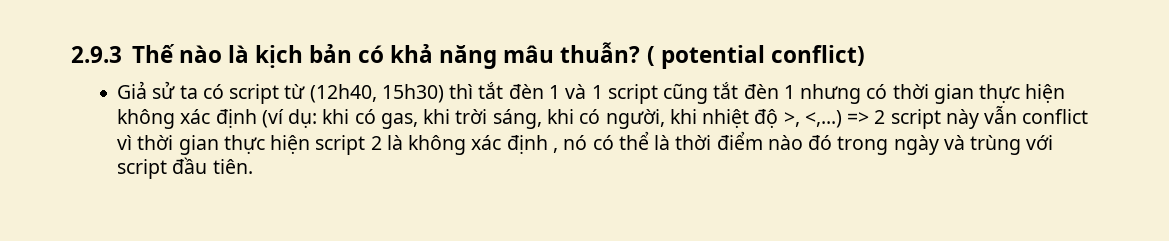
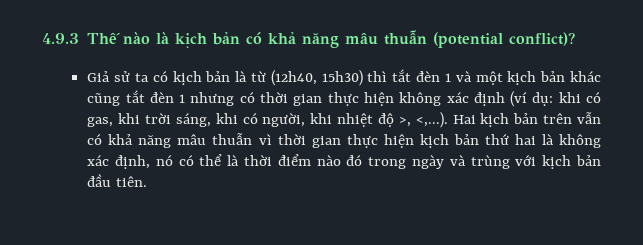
[71,46,122,63] 2.9.3 -> [42,33,79,44] 4.9.3
[560,42,865,69] thuẫn? ( potential conflict) -> [384,30,576,48] thuẫn (potential conflict)?
[229,84,280,104] script -> [172,71,248,85] kịch bản là
[591,84,658,104] 1 script -> [475,71,601,85] một kịch bản khác
[804,106,1089,129] <,...) => 2 script này vẫn conflict -> [415,112,602,128] [87,133,253,148] <,...). Hai kịch bản trên vẫn có khả năng mâu thuẫn
[315,135,382,155] script 2 -> [419,134,536,148] kịch bản thứ hai
[506,135,558,154] định , -> [115,155,151,169] định,
[117,159,168,179] script -> [542,155,602,169] kịch bản

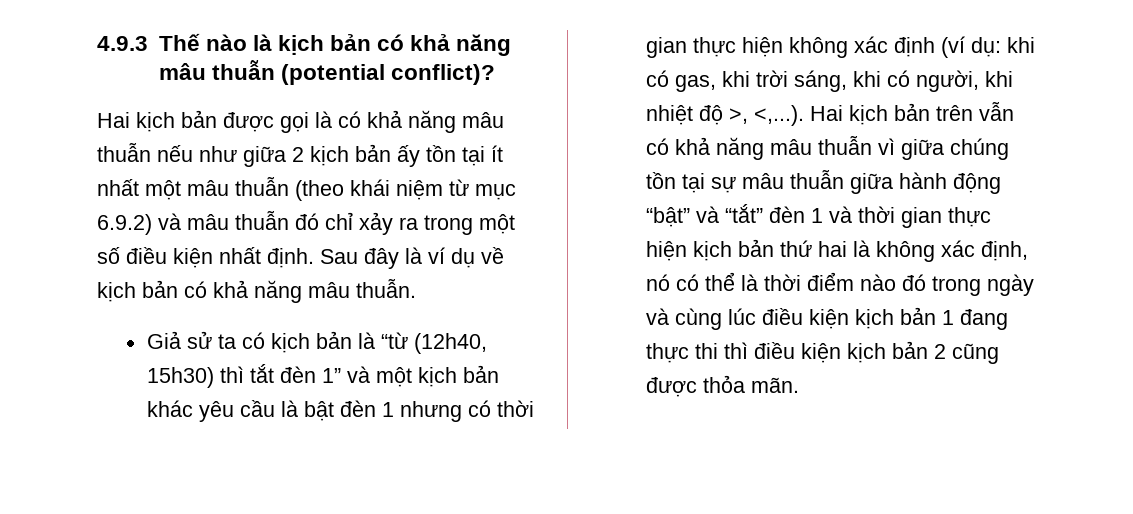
(576, 39) none -> [97,110,504,133] [97,143,503,167] [97,177,516,201] [97,211,515,235] [97,247,504,269] [97,279,416,303] // Hai kịch bản được gọi là có khả năng mâu thuẫn nếu như giữa 2 kịch bản ấy tồn tại ít nhất một mâu thuẫn (theo khái niệm từ mục 6.9.2) và mâu thuẫn đó chỉ xảy ra trong một số điều kiện nhất định. Sau đây là ví dụ về kịch bản có khả năng mâu thuẫn.
[251,71,267,82] từ -> [380,332,408,349] “từ
[444,73,451,82] 1 -> [321,368,341,383] 1”
[87,90,145,106] cũng tắt -> [198,400,334,422] yêu cầu là bật
(272, 139) none -> [900,138,1009,160] [645,170,1001,194] [645,204,852,227] giữa chúng tồn tại sự mâu thuẫn giữa hành động “bật” và “tắt” đèn 1 và
[470,155,602,169] [87,174,147,187] trùng với kịch bản đầu tiên. -> [674,307,1008,330] [645,341,999,364] [645,375,799,397] cùng lúc điều kiện kịch bản 1 đang thực thi thì điều kiện kịch bản 2 cũng được thỏa mãn.

